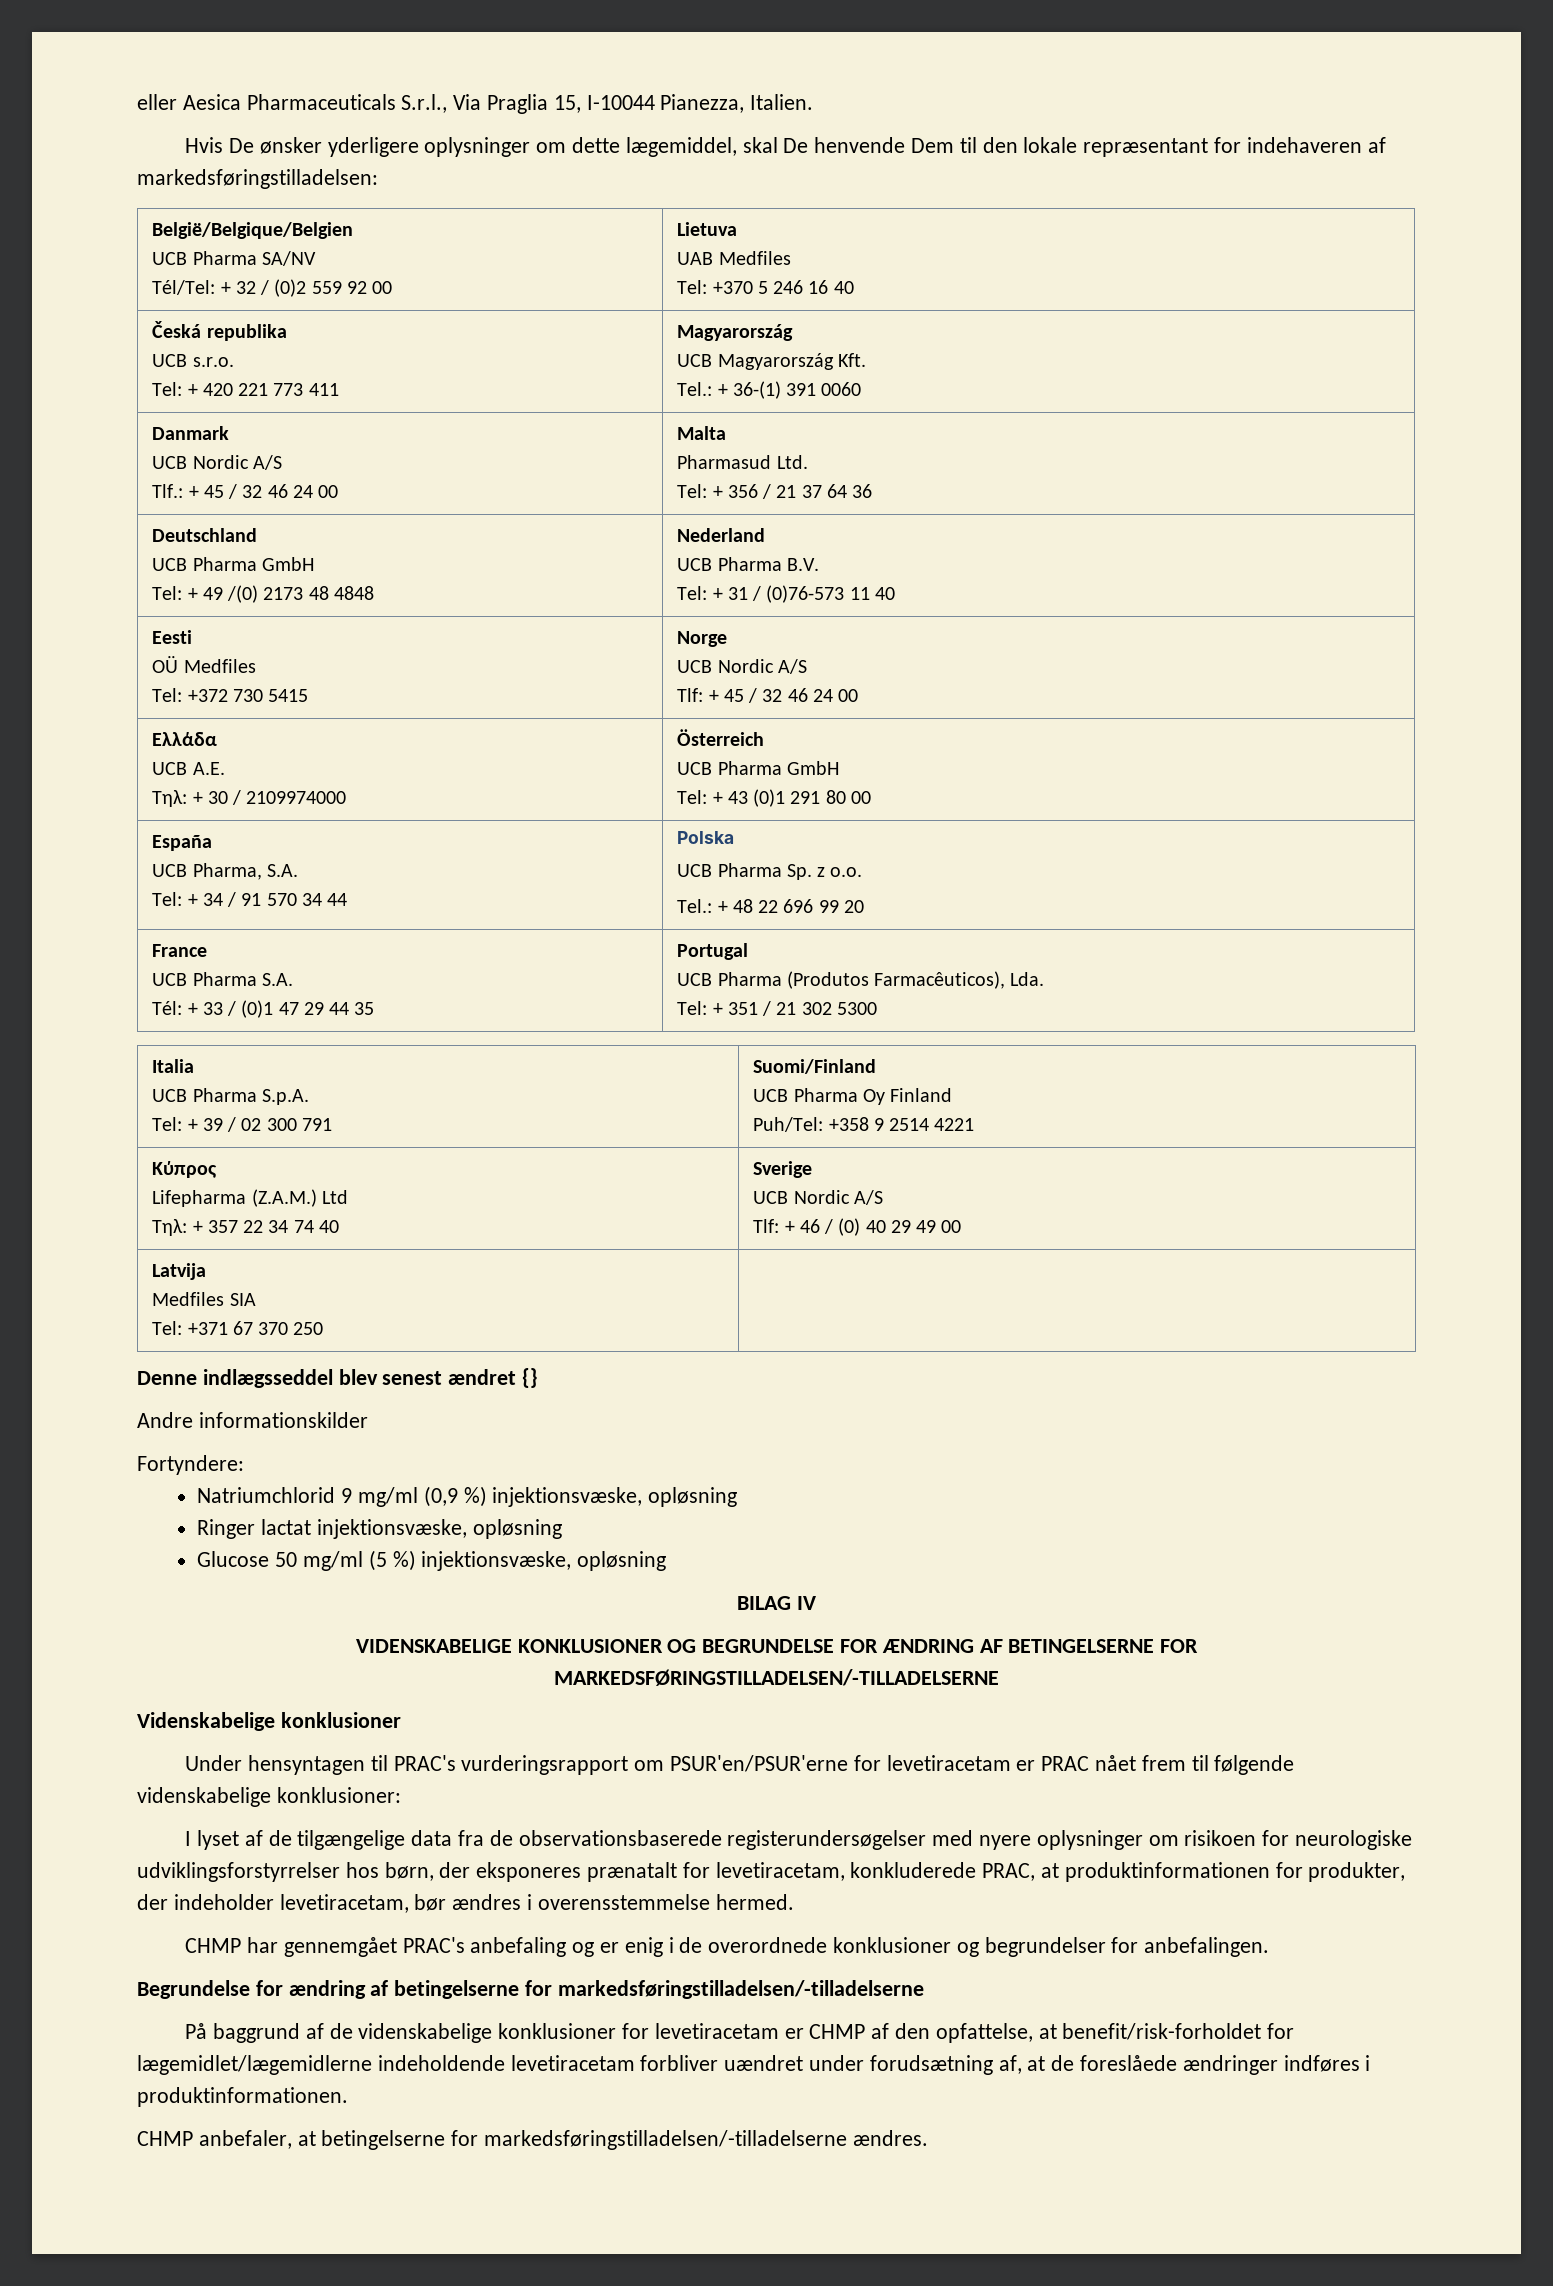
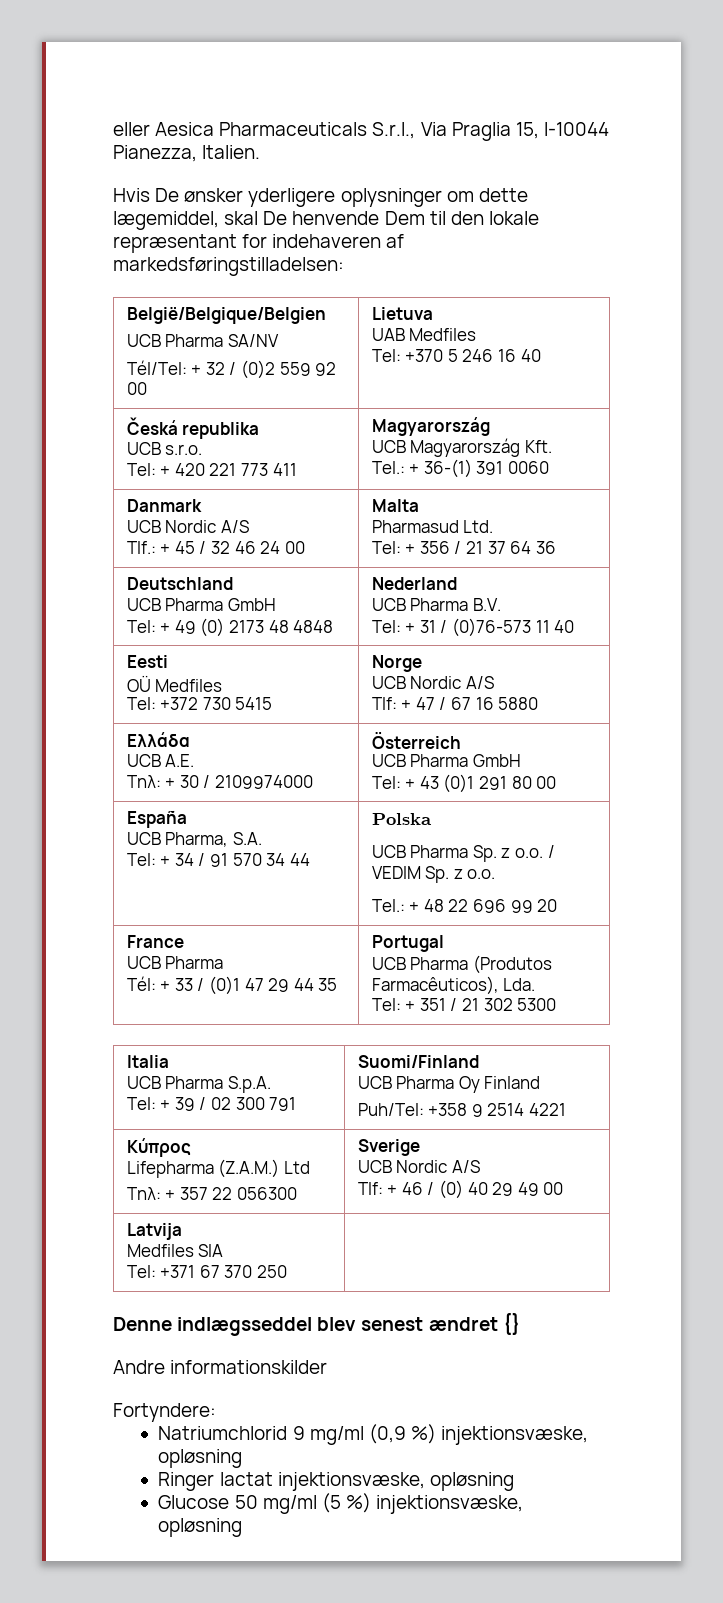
[227,585,259,603] /(0) -> [200,618,225,637] (0)
[723,688,859,703] 45 / 32 46 24 00 -> [415,697,539,710] 47 / 67 16 5880
(863, 872) none -> [547,845,555,858] [371,866,496,883] / VEDIM Sp. z o.o.
[261,973,293,986] S.A. -> (224, 962) none
[268,1220,339,1233] 34 74 40 -> [236,1187,297,1200] 056300
[737,1596,816,1610] [355,1639,1199,1653] [554,1669,999,1686] [137,1712,401,1731] [185,1755,1295,1775] [137,1787,401,1807] [185,1830,1413,1850] [137,1862,1406,1882] [137,1894,794,1913] [185,1937,1270,1957] [137,1980,924,1999] [185,2023,1295,2043] [137,2055,1371,2075] [137,2087,348,2107] [137,2130,928,2150] // BILAG IV // VIDENSKABELIGE KONKLUSIONER OG BEGRUNDELSE FOR ÆNDRING AF BETINGELSERNE FOR MARKEDSFØRINGSTILLADELSEN/-TILLADELSERNE // Videnskabelige konklusioner // Under hensyntagen til PRAC's vurderingsrapport om PSUR'en/PSUR'erne for levetiracetam er PRAC nået frem til følgende videnskabelige konklusioner: // I lyset af de tilgængelige data fra de observationsbaserede registerundersøgelser med nyere oplysninger om risikoen for neurologiske udviklingsforstyrrelser hos børn, der eksponeres prænatalt for levetiracetam, konkluderede PRAC, at produktinformationen for produkter, der indeholder levetiracetam, bør ændres i overensstemmelse hermed. // CHMP har gennemgået PRAC's anbefaling og er enig i de overordnede konklusioner og begrundelser for anbefalingen. // Begrundelse for ændring af betingelserne for markedsføringstilladelsen/-tilladelserne // På baggrund af de videnskabelige konklusioner for levetiracetam er CHMP af den opfattelse, at benefit/risk-forholdet for lægemidlet/lægemidlerne indeholdende levetiracetam forbliver uændret under forudsætning af, at de foreslåede ændringer indføres i produktinformationen. // CHMP anbefaler, at betingelserne for markedsføringstilladelsen/-tilladelserne ændres. -> (243, 1527) none

